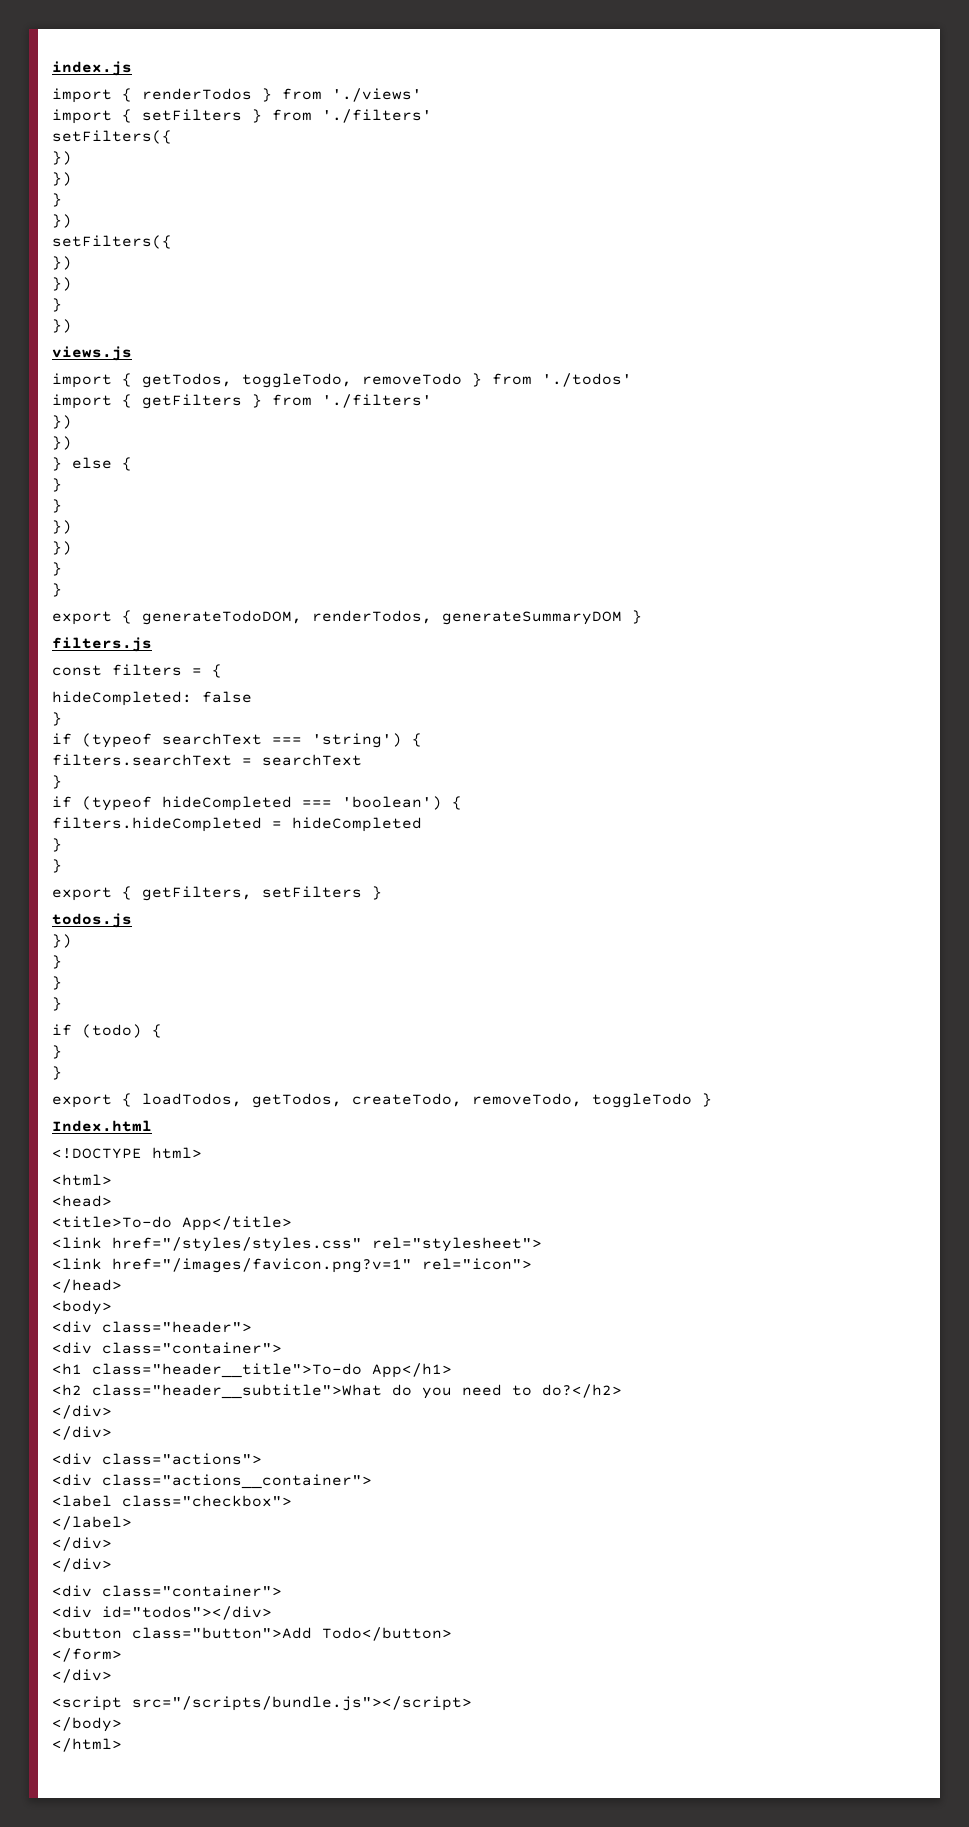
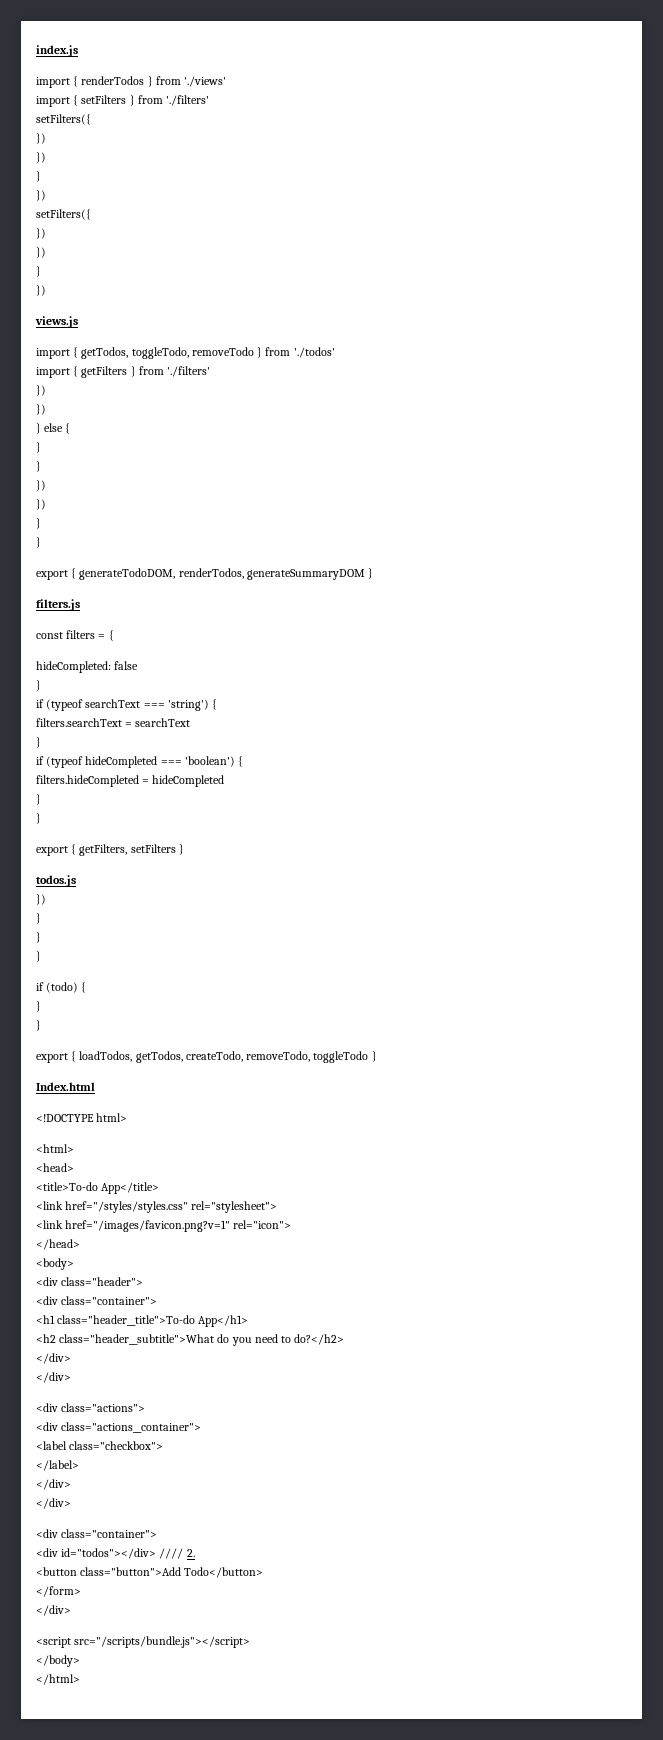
(272, 1613) none -> [159,1548,195,1559] //// 2.

